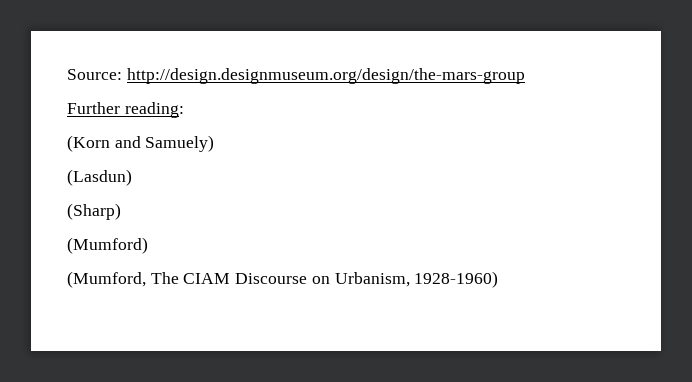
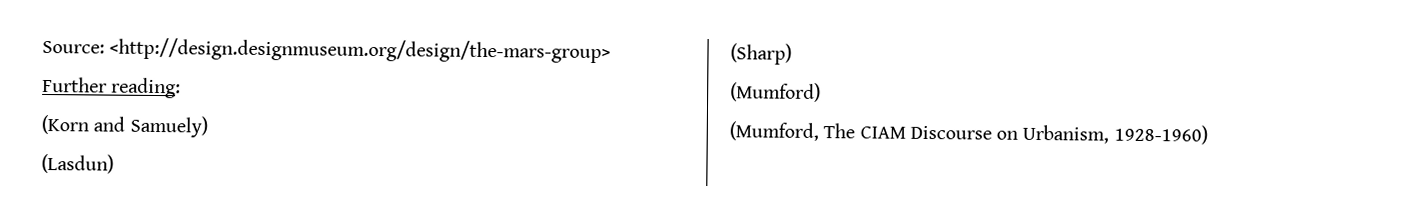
[126,68,525,84] http://design.designmuseum.org/design/the-mars-group -> [109,37,612,64] <http://design.designmuseum.org/design/the-mars-group>

